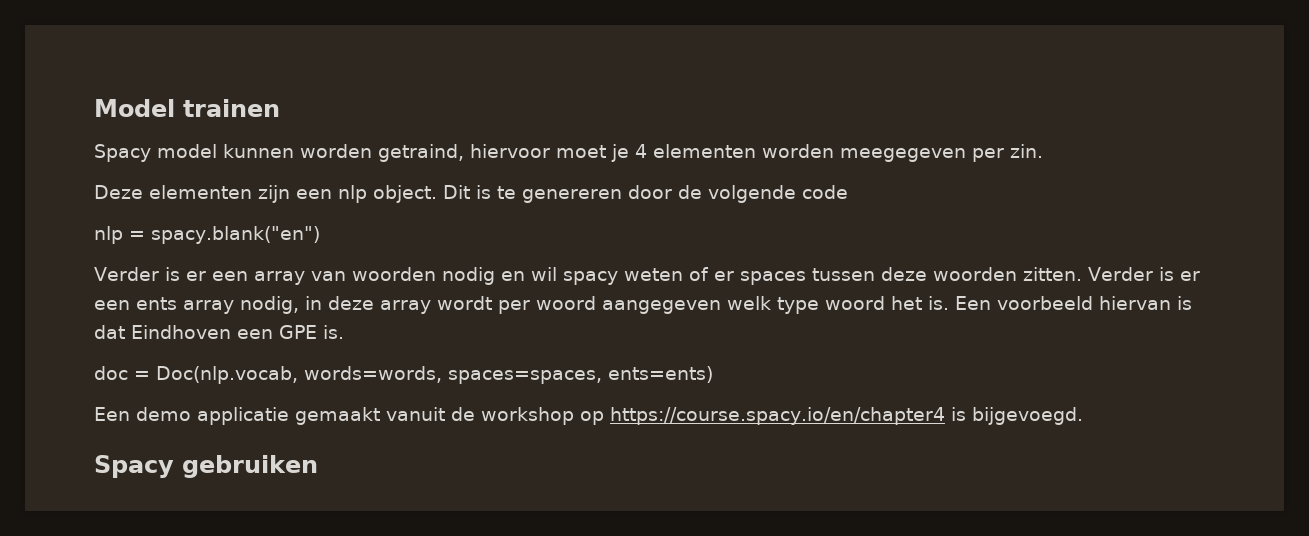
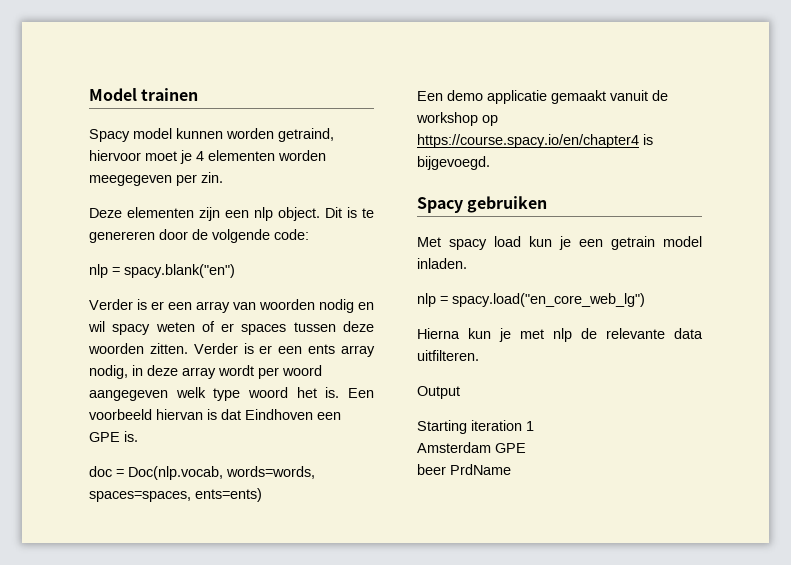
[802,185,848,199] code -> [274,229,309,240] code:
(318, 466) none -> [417,236,702,250] [417,258,467,269] [417,293,645,307] [417,328,703,342] [417,350,479,361] [417,386,460,399] [417,420,534,434] [417,442,526,453] [417,464,511,475] // Met spacy load kun je een getrain model inladen. // nlp = spacy.load("en_core_web_lg") // Hierna kun je met nlp de relevante data uitfilteren. // Output // Starting iteration 1 // Amsterdam GPE // beer PrdName

